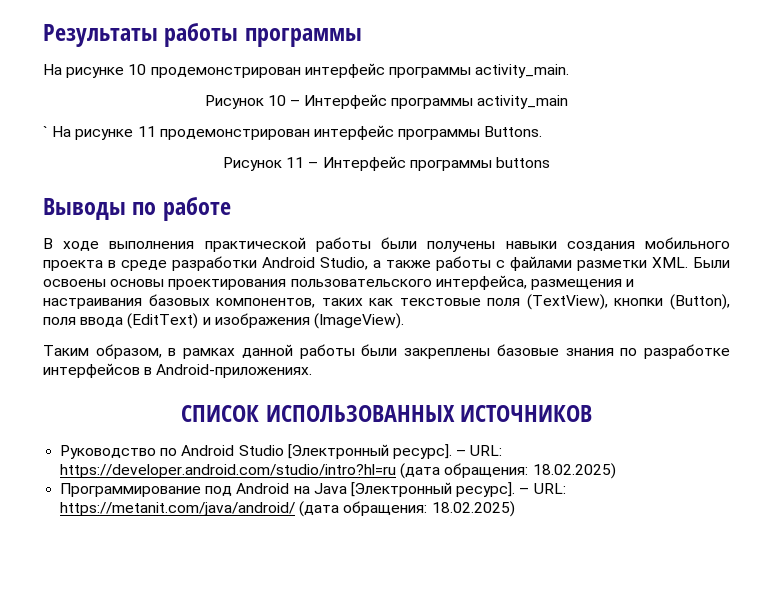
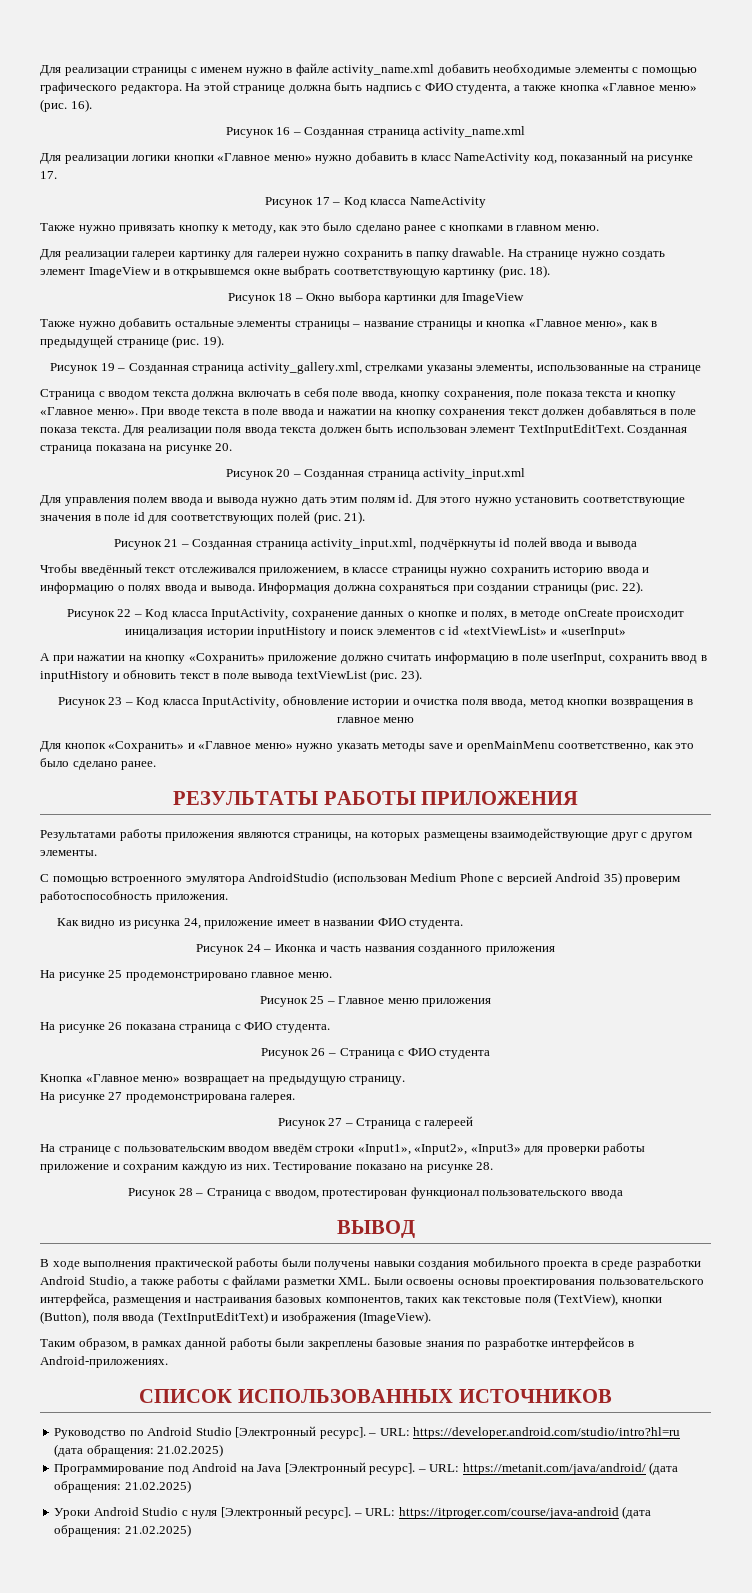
[43,23,362,47] [43,63,570,78] [204,94,569,109] [43,125,543,140] [223,156,550,171] [43,197,231,221] Результаты работы программы // На рисунке 10 продемонстрирован интерфейс программы activity_main. // Рисунок 10 – Интерфейс программы activity_main // ` На рисунке 11 продемонстрирован интерфейс программы Buttons. // Рисунок 11 – Интерфейс программы buttons // Выводы по работе -> [40,63,697,76] [40,81,697,94] [40,99,92,112] [225,126,526,138] [40,151,694,164] [40,171,57,179] [265,197,486,208] [40,222,599,234] [40,248,666,260] [40,265,551,278] [227,292,525,304] [40,318,658,330] [40,335,224,348] [50,362,701,374] [40,388,677,400] [40,406,696,418] [40,424,688,436] [40,443,233,454] [225,468,526,480] [40,494,685,506] [40,511,366,524] [113,537,638,550] [40,563,650,576] [40,581,643,594] [66,609,685,620] [125,626,626,638] [40,652,707,664] [40,669,422,682] [57,696,694,708] [336,717,415,723] [40,741,695,752] [40,758,157,770] [172,791,579,805] [40,828,692,841] [40,850,97,856] [40,872,681,885] [40,891,228,903] [56,918,464,929] [196,944,555,955] [40,970,332,981] [259,996,492,1007] [40,1022,330,1033] [260,1048,491,1059] [40,1074,406,1085] [40,1092,296,1103] [277,1116,474,1129] [40,1143,646,1155] [40,1162,494,1173] [128,1187,623,1199] [336,1220,415,1238] Для реализации страницы с именем нужно в файле activity_name.xml добавить необходимые элементы с помощью графического редактора. На этой странице должна быть надпись с ФИО студента, а также кнопка «Главное меню» (рис. 16). // Рисунок 16 – Созданная страница activity_name.xml // Для реализации логики кнопки «Главное меню» нужно добавить в класс NameActivity код, показанный на рисунке 17. // Рисунок 17 – Код класса NameActivity // Также нужно привязать кнопку к методу, как это было сделано ранее с кнопками в главном меню. // Для реализации галереи картинку для галереи нужно сохранить в папку drawable. На странице нужно создать элемент ImageView и в открывшемся окне выбрать соответствующую картинку (рис. 18). // Рисунок 18 – Окно выбора картинки для ImageView // Также нужно добавить остальные элементы страницы – название страницы и кнопка «Главное меню», как в предыдущей странице (рис. 19). // Рисунок 19 – Созданная страница activity_gallery.xml, стрелками указаны элементы, использованные на странице // Страница с вводом текста должна включать в себя поле ввода, кнопку сохранения, поле показа текста и кнопку «Главное меню». При вводе текста в поле ввода и нажатии на кнопку сохранения текст должен добавляться в поле показа текста. Для реализации поля ввода текста должен быть использован элемент TextInputEditText. Созданная страница показана на рисунке 20. // Рисунок 20 – Созданная страница activity_input.xml // Для управления полем ввода и вывода нужно дать этим полям id. Для этого нужно установить соответствующие значения в поле id для соответствующих полей (рис. 21). // Рисунок 21 – Созданная страница activity_input.xml, подчёркнуты id полей ввода и вывода // Чтобы введённый текст отслеживался приложением, в классе страницы нужно сохранить историю ввода и информацию о полях ввода и вывода. Информация должна сохраняться при создании страницы (рис. 22). // Рисунок 22 – Код класса InputActivity, сохранение данных о кнопке и полях, в методе onCreate происходит иницализация истории inputHistory и поиск элементов с id «textViewList» и «userInput» // А при нажатии на кнопку «Сохранить» приложение должно считать информацию в поле userInput, сохранить ввод в inputHistory и обновить текст в поле вывода textViewList (рис. 23). // Рисунок 23 – Код класса InputActivity, обновление истории и очистка поля ввода, метод кнопки возвращения в главное меню // Для кнопок «Сохранить» и «Главное меню» нужно указать методы save и openMainMenu соответственно, как это было сделано ранее. // РЕЗУЛЬТАТЫ РАБОТЫ ПРИЛОЖЕНИЯ // Результатами работы приложения являются страницы, на которых размещены взаимодействующие друг с другом элементы. // С помощью встроенного эмулятора AndroidStudio (использован Medium Phone с версией Android 35) проверим работоспособность приложения. // Как видно из рисунка 24, приложение имеет в названии ФИО студента. // Рисунок 24 – Иконка и часть названия созданного приложения // На рисунке 25 продемонстрировано главное меню. // Рисунок 25 – Главное меню приложения // На рисунке 26 показана страница с ФИО студента. // Рисунок 26 – Страница с ФИО студента // Кнопка «Главное меню» возвращает на предыдущую страницу. // На рисунке 27 продемонстрирована галерея. // Рисунок 27 – Страница с галереей // На странице с пользовательским вводом введём строки «Input1», «Input2», «Input3» для проверки работы приложение и сохраним каждую из них. Тестирование показано на рисунке 28. // Рисунок 28 – Страница с вводом, протестирован функционал пользовательского ввода // ВЫВОД
[127,313,199,329] (EditText) -> [157,1311,268,1324] (TextInputEditText)
[532,463,616,479] 18.02.2025) -> [157,1444,224,1457] 21.02.2025)
[431,501,515,517] 18.02.2025) -> [124,1480,191,1493] [54,1506,652,1519] [54,1524,191,1537] 21.02.2025) // Уроки Android Studio с нуля [Электронный ресурс]. – URL: https://itproger.com/course/java-android (дата обращения: 21.02.2025)

